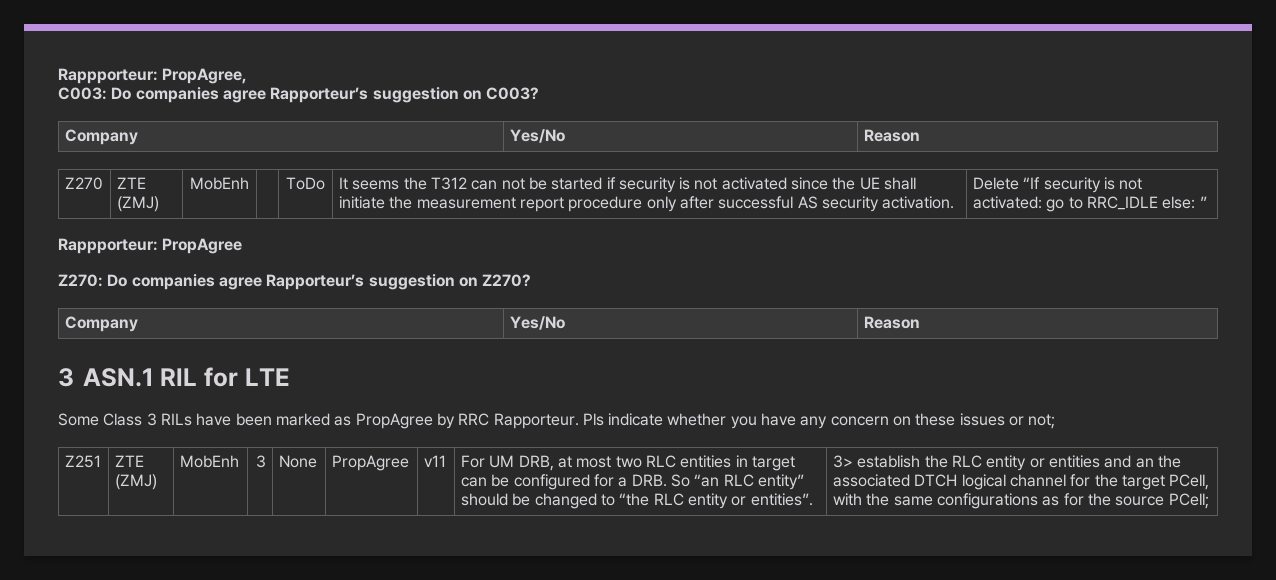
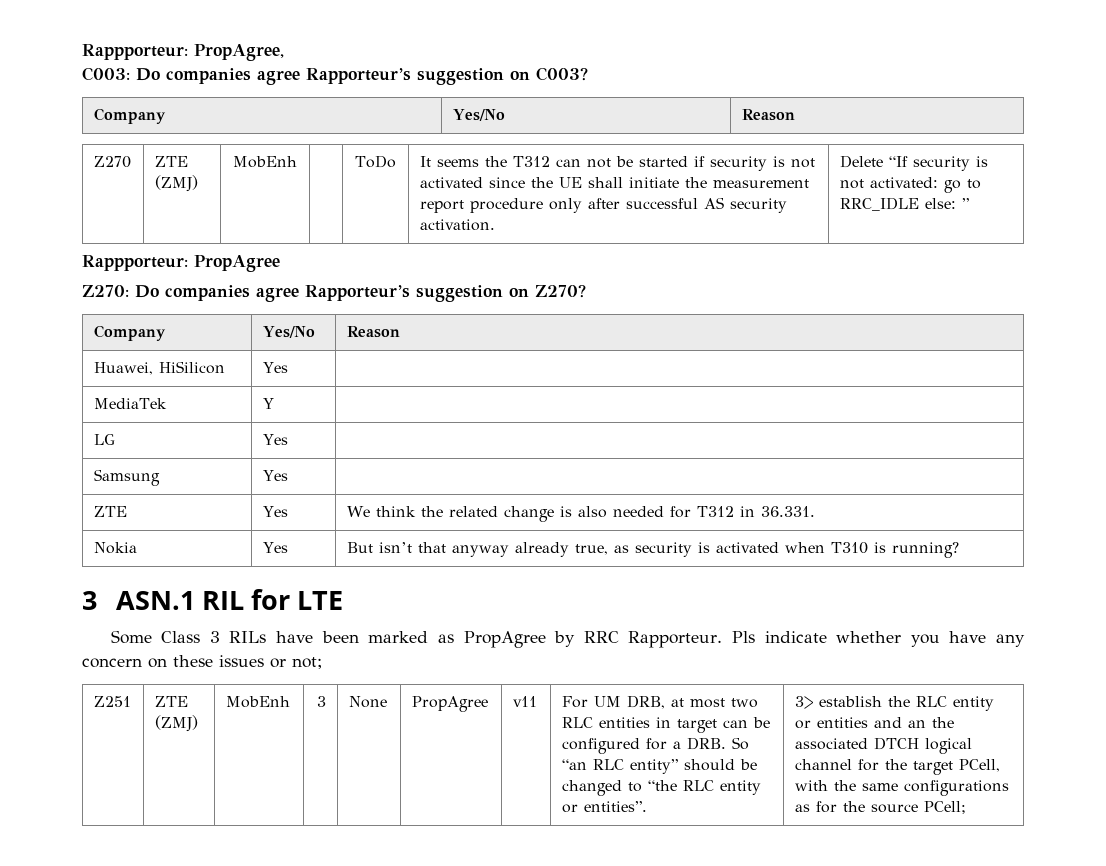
(920, 322) none -> [93,361,225,375] [262,362,288,373] [93,398,167,409] [262,398,274,409] [93,434,115,445] [262,434,288,445] [93,469,160,486] [262,470,288,481] [93,506,127,517] [262,506,288,517] [346,506,815,522] [93,542,137,554] [262,542,288,553] [346,542,959,558] // Huawei, HiSilicon | Yes | // MediaTek | Y | // LG | Yes | // Samsung | Yes | // ZTE | Yes | We think the related change is also needed for T312 in 36.331. // Nokia | Yes | But isn’t that anyway already true, as security is activated when T310 is running?

